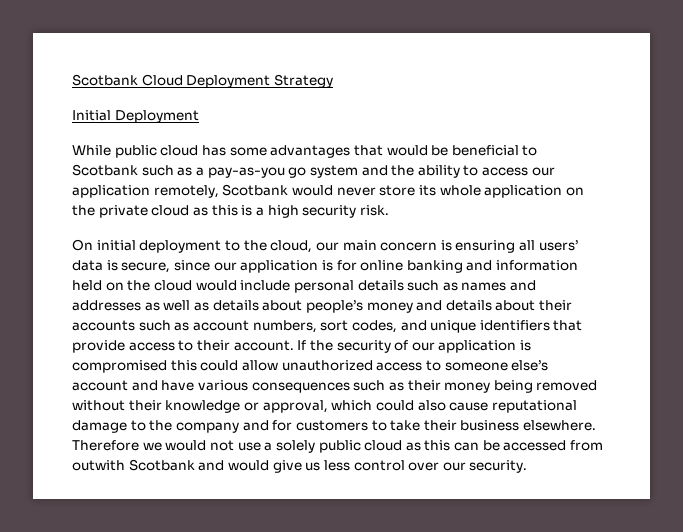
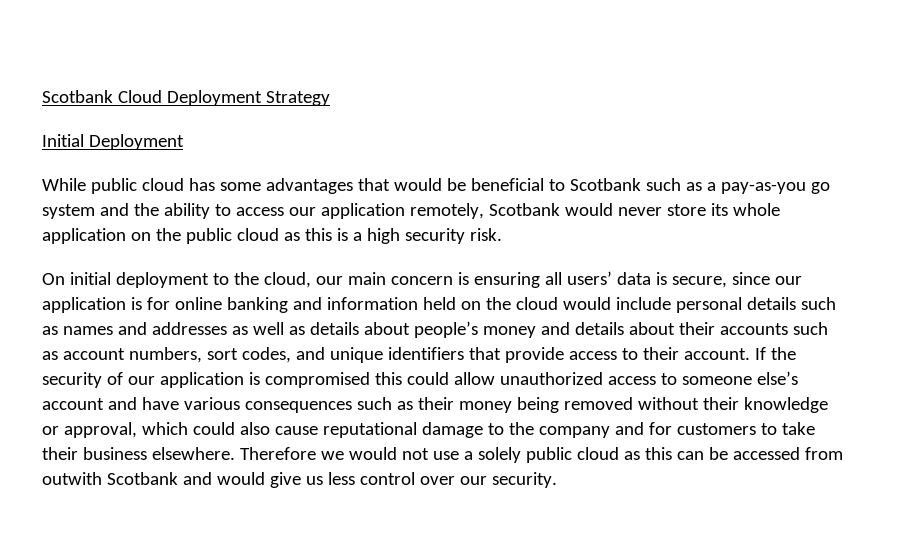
[98,205,148,218] private -> [185,228,232,244] public

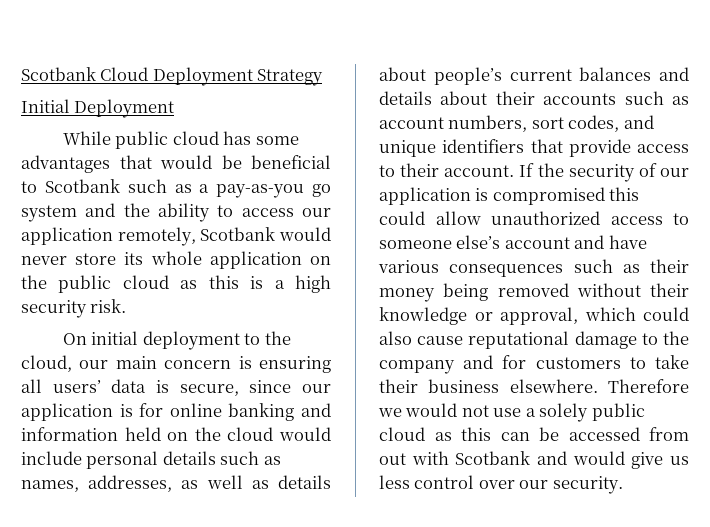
[62,322,227,335] names and addresses -> [21,475,173,492] names, addresses,
[482,326,536,338] money -> [509,67,652,81] current balances
[42,472,102,485] outwith -> [379,451,449,465] out with

